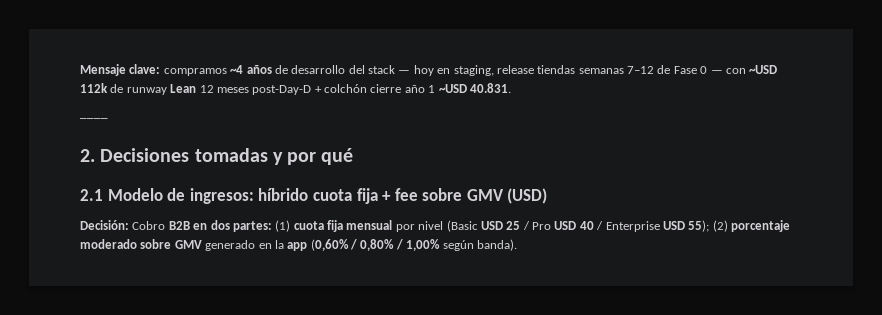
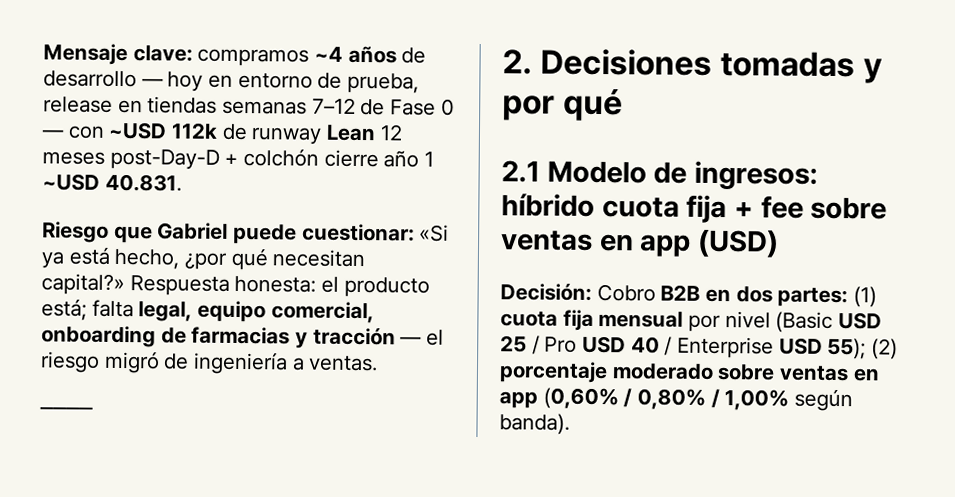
[348,65,395,74] del stack -> (137, 79) none
[453,65,534,76] staging, release -> [237,72,420,94] [43,96,143,114] entorno de prueba, release en
(511, 88) none -> [42,221,450,245] [41,246,366,271] [41,273,430,298] [41,298,374,324] [41,325,445,349] [40,350,379,375] // Riesgo que Gabriel puede cuestionar: «Si ya está hecho, ¿por qué necesitan capital?» Respuesta honesta: el producto está; falta legal, equipo comercial, onboarding de farmacias y tracción — el riesgo migró de ingeniería a ventas.
[466,189,504,201] GMV -> [500,230,692,257] ventas en app
[174,240,284,251] GMV generado en la -> [779,365,880,382] ventas en

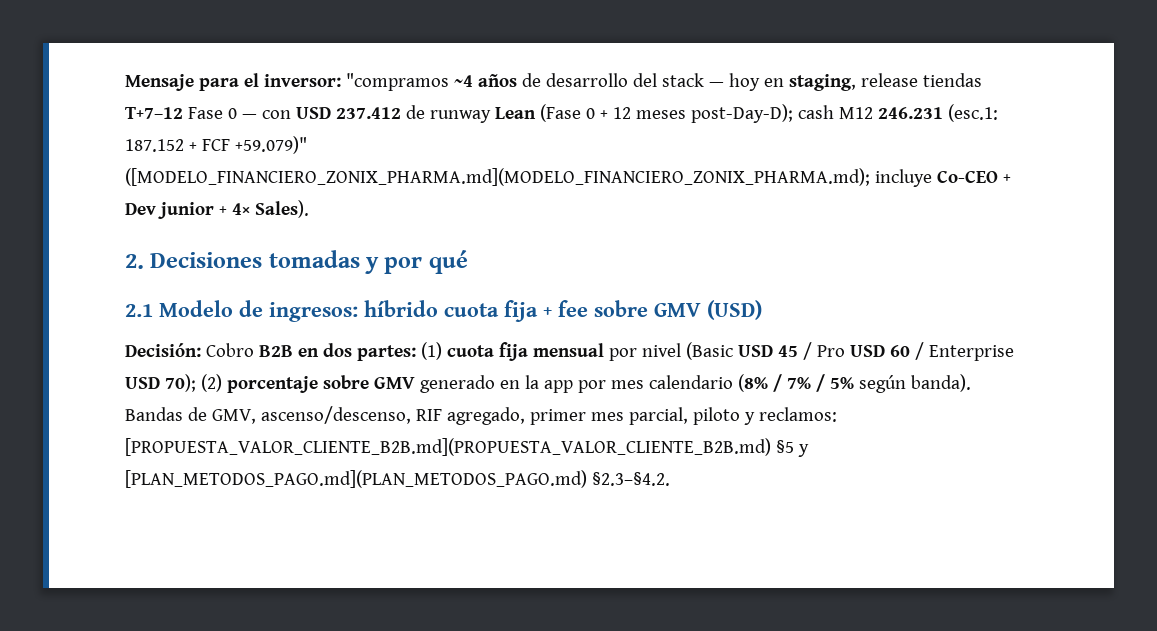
[132,45,310,67] clave: compramos -> [198,73,449,91] para el inversor: "compramos
(137, 79) none -> [632,73,704,87] del stack
[237,72,420,94] [43,96,386,116] entorno de prueba, release en tiendas semanas 7–12 de -> [788,73,982,91] [125,107,183,119] staging, release tiendas T+7–12
[108,121,219,140] ~USD 112k -> [295,107,401,119] USD 237.412
[379,124,403,141] [42,148,435,170] [42,173,182,192] [42,221,450,245] [41,246,366,271] [41,273,430,298] [41,298,374,324] [41,325,445,349] [40,350,379,375] [39,406,93,416] 12 meses post-Day-D + colchón cierre año 1 ~USD 40.831. // Riesgo que Gabriel puede cuestionar: «Si ya está hecho, ¿por qué necesitan capital?» Respuesta honesta: el producto está; falta legal, equipo comercial, onboarding de farmacias y tracción — el riesgo migró de ingeniería a ventas. // ──── -> [539,104,998,123] [125,136,307,154] [125,168,1011,187] [125,200,309,219] (Fase 0 + 12 meses post-Day-D); cash M12 246.231 (esc.1: 187.152 + FCF +59.079)" ([MODELO_FINANCIERO_ZONIX_PHARMA.md](MODELO_FINANCIERO_ZONIX_PHARMA.md); incluye Co-CEO + Dev junior + 4× Sales).
[500,230,692,257] ventas en app -> [654,303,701,317] GMV
[500,335,527,353] 25 -> [777,345,798,357] 45
[630,336,660,354] 40 -> [889,345,910,357] 60
[827,337,867,360] 55); -> [164,374,196,392] 70);
[611,363,880,382] [499,387,854,412] [499,413,570,435] moderado sobre ventas en app (0,60% / 0,80% / 1,00% según banda). -> [322,374,971,393] [125,406,837,425] [125,438,809,457] [125,470,670,488] sobre GMV generado en la app por mes calendario (8% / 7% / 5% según banda). Bandas de GMV, ascenso/descenso, RIF agregado, primer mes parcial, piloto y reclamos: [PROPUESTA_VALOR_CLIENTE_B2B.md](PROPUESTA_VALOR_CLIENTE_B2B.md) §5 y [PLAN_METODOS_PAGO.md](PLAN_METODOS_PAGO.md) §2.3–§4.2.

